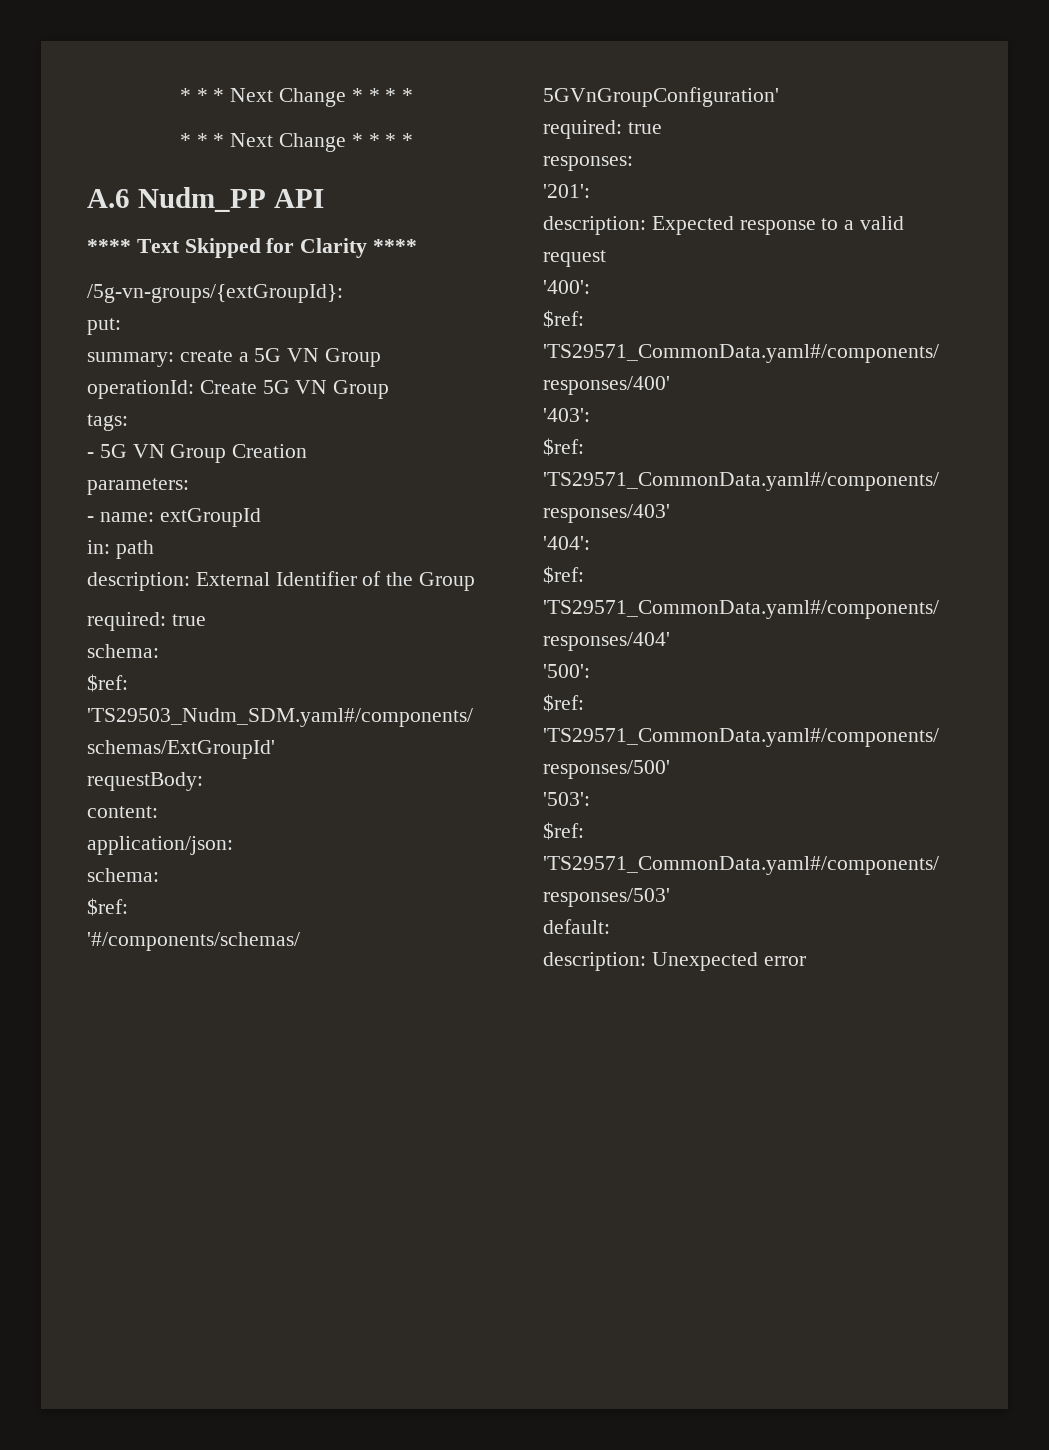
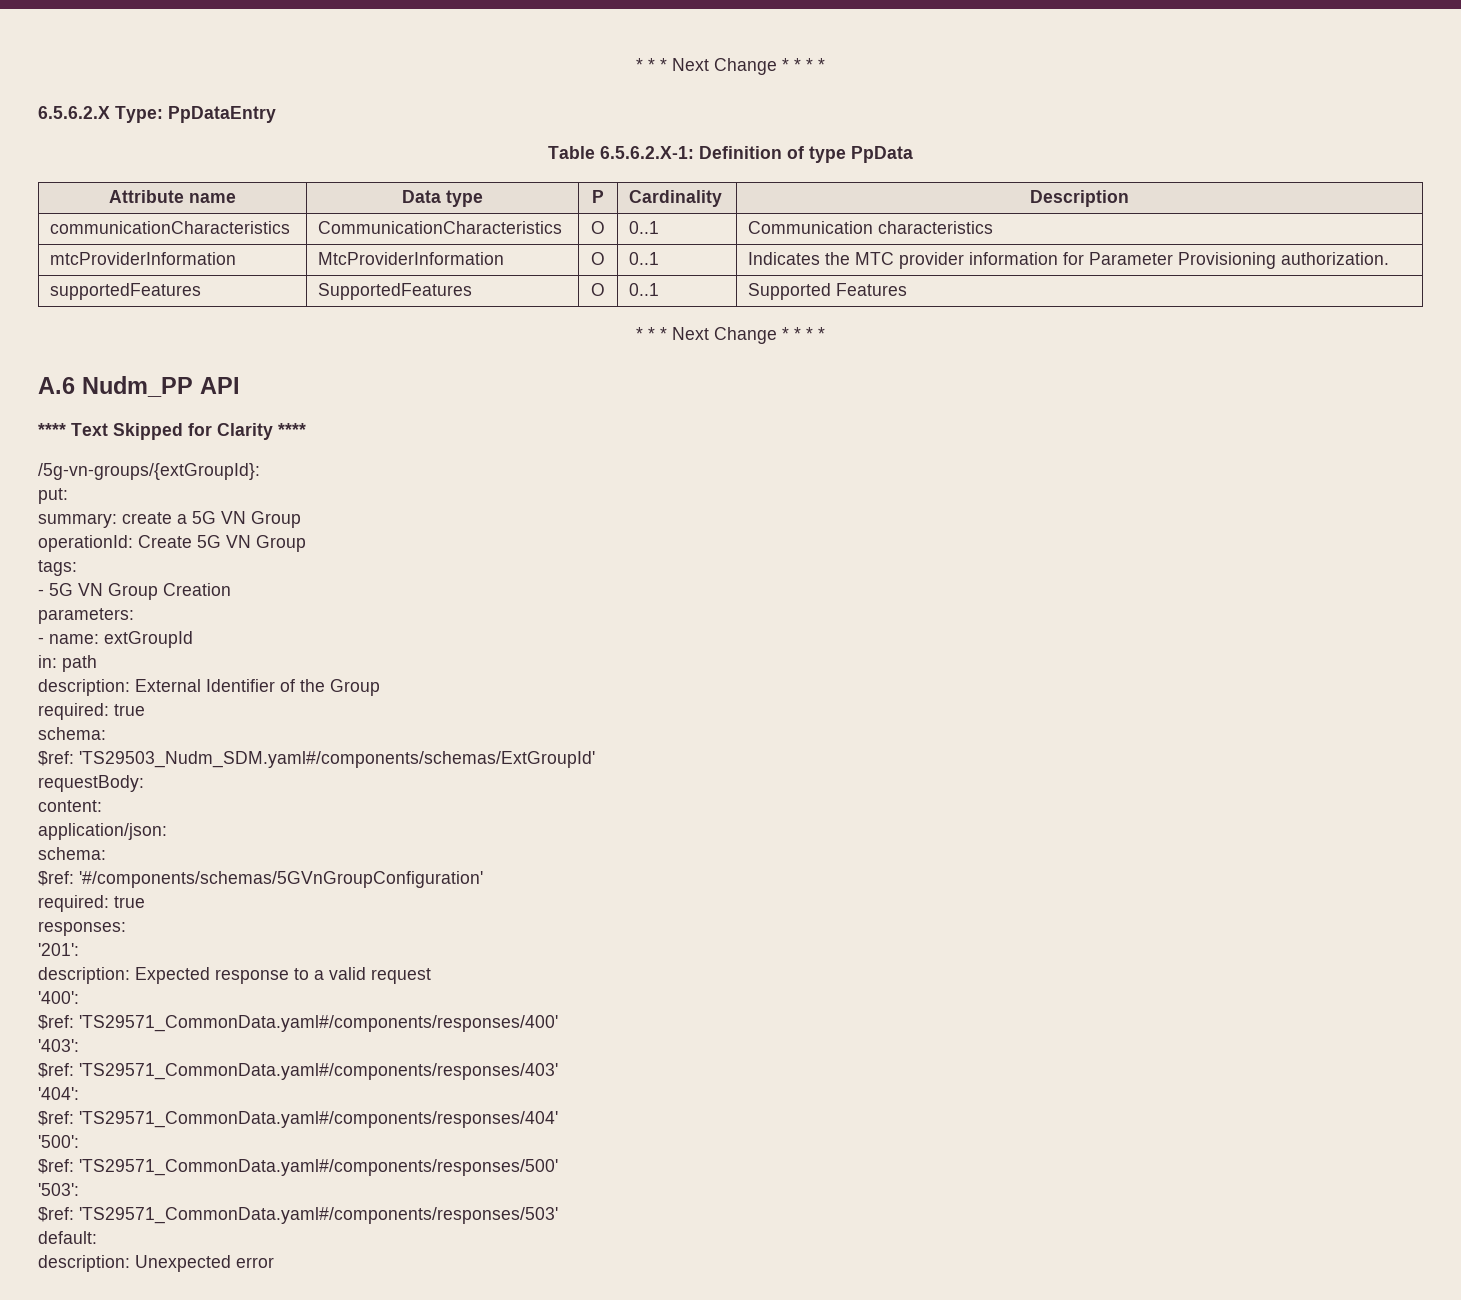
[179,88,414,107] * * * Next Change * * * * -> [636,58,825,75] [38,106,276,123] [548,146,913,163] [109,190,236,203] [402,190,483,207] [592,190,604,203] [628,190,722,207] [1030,190,1129,207] [49,221,290,234] [317,221,562,234] [591,221,605,234] [628,221,659,234] [747,221,993,234] [49,252,236,265] [317,252,504,265] [591,252,605,265] [628,252,659,265] [747,252,1389,269] [49,283,201,300] [317,283,472,300] [591,283,605,296] [628,283,659,296] [747,283,907,300] * * * Next Change * * * * // 6.5.6.2.X Type: PpDataEntry // Table 6.5.6.2.X-1: Definition of type PpData // Attribute name | Data type | P | Cardinality | Description // communicationCharacteristics | CommunicationCharacteristics | O | 0..1 | Communication characteristics // mtcProviderInformation | MtcProviderInformation | O | 0..1 | Indicates the MTC provider information for Parameter Provisioning authorization. // supportedFeatures | SupportedFeatures | O | 0..1 | Supported Features

